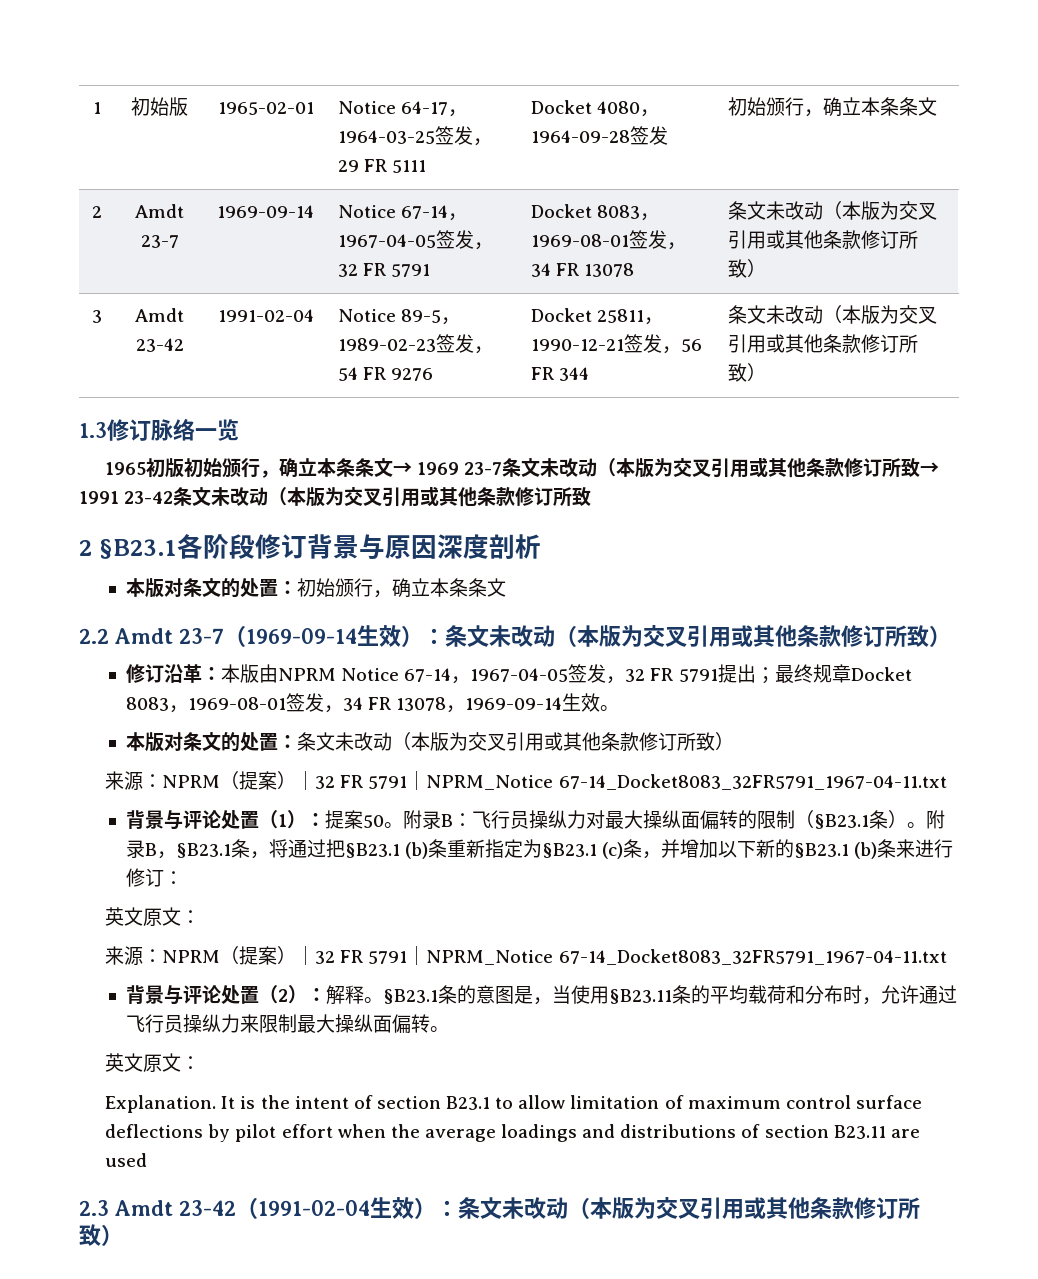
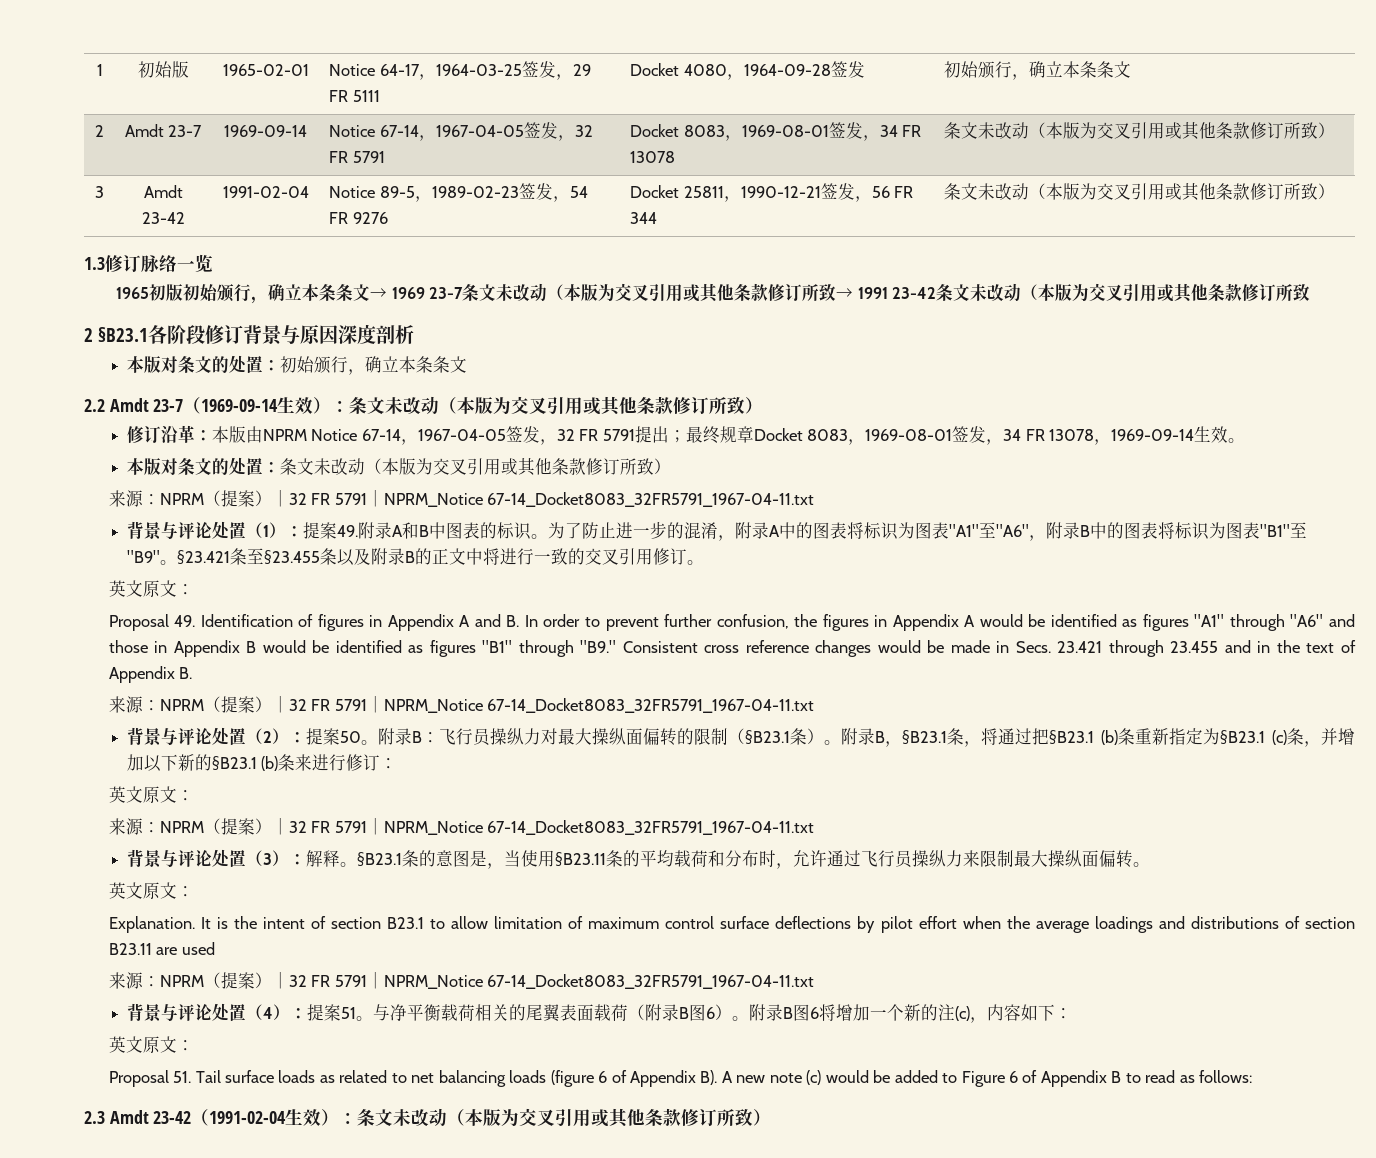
(364, 819) none -> [336,521,1307,541] [126,548,704,566] [108,580,194,597] [108,614,1356,631] [108,640,1356,657] [108,666,193,683] [108,696,815,713] [126,727,340,746] 49.附录A和B中图表的标识。为了防止进一步的混淆，附录A中的图表将标识为图表"A1"至"A6"，附录B中的图表将标识为图表"B1"至"B9"。§23.421条至§23.455条以及附录B的正文中将进行一致的交叉引用修订。 // 英文原文： // Proposal 49. Identification of figures in Appendix A and B. In order to prevent further confusion, the figures in Appendix A would be identified as figures "A1" through "A6" and those in Appendix B would be identified as figures "B1" through "B9." Consistent cross reference changes would be made in Secs. 23.421 through 23.455 and in the text of Appendix B. // 来源：NPRM（提案）｜32 FR 5791｜NPRM_Notice 67-14_Docket8083_32FR5791_1967-04-11.txt // 背景与评论处置（2）：提案
[278,989,289,1002] 2 -> [262,853,272,865] 3
(148, 1160) none -> [108,972,815,989] [126,1003,1072,1023] [108,1036,194,1053] [108,1070,1253,1087] // 来源：NPRM（提案）｜32 FR 5791｜NPRM_Notice 67-14_Docket8083_32FR5791_1967-04-11.txt // 背景与评论处置（4）：提案51。与净平衡载荷相关的尾翼表面载荷（附录B图6）。附录B图6将增加一个新的注(c)，内容如下： // 英文原文： // Proposal 51. Tail surface loads as related to net balancing loads (figure 6 of Appendix B). A new note (c) would be added to Figure 6 of Appendix B to read as follows:

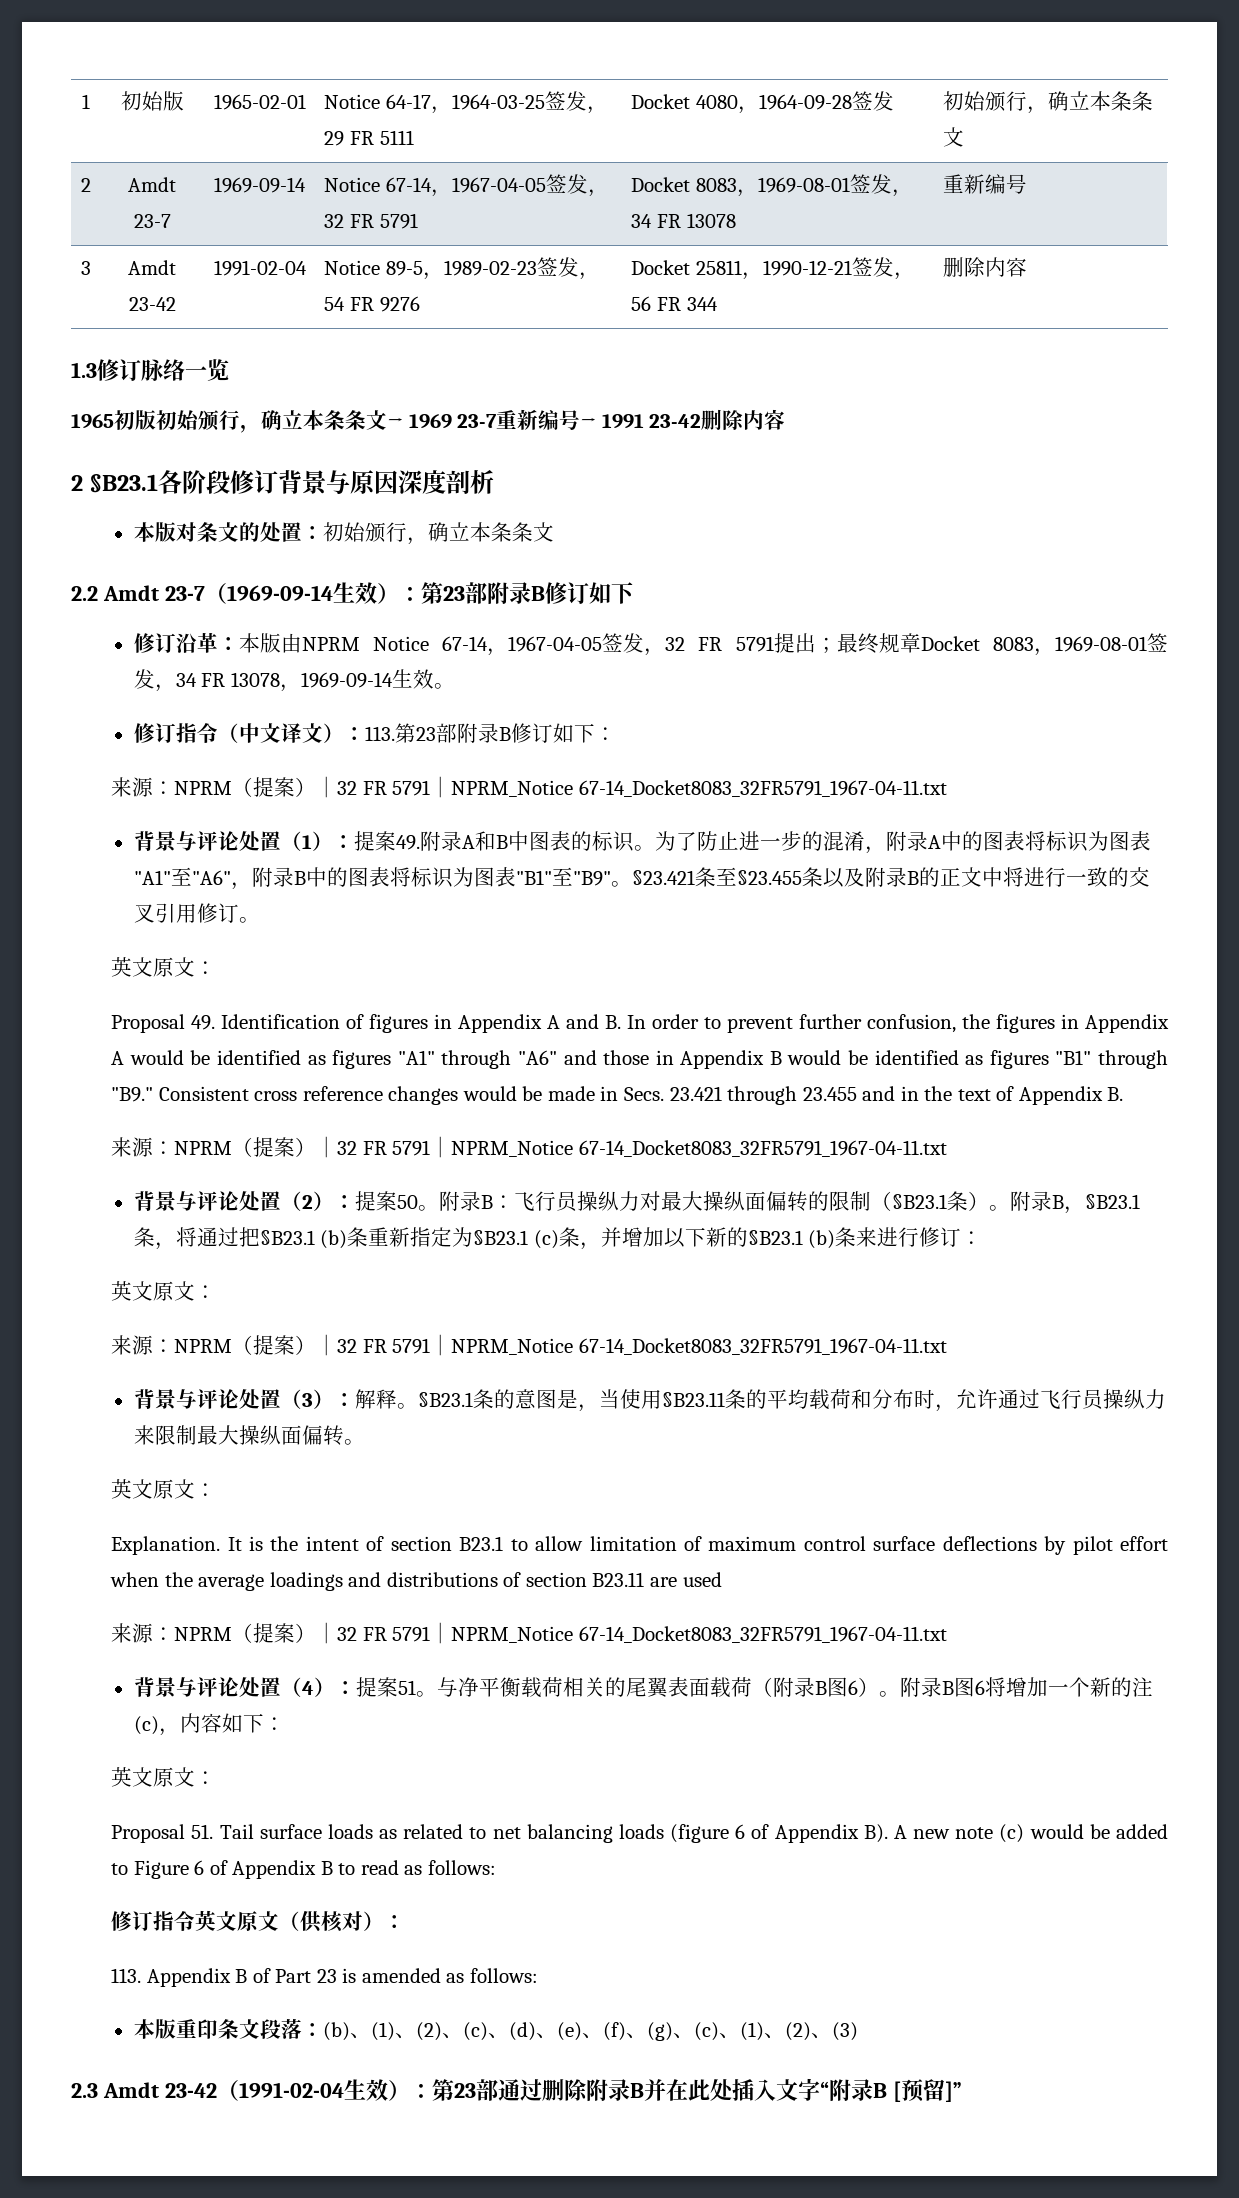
[944,122,1336,140] 条文未改动（本版为交叉引用或其他条款修订所致） -> [943,174,1028,194] 重新编号
[944,183,1336,201] 条文未改动（本版为交叉引用或其他条款修订所致） -> [943,257,1028,277] 删除内容
[462,283,1310,303] 条文未改动（本版为交叉引用或其他条款修订所致→ 1991 23-42条文未改动（本版为交叉引用或其他条款修订所致 -> [496,409,786,431] 重新编号→ 1991 23-42删除内容
[349,396,764,416] 条文未改动（本版为交叉引用或其他条款修订所致） -> [420,582,634,605] 第23部附录B修订如下
[126,457,671,476] 本版对条文的处置：条文未改动（本版为交叉引用或其他条款修订所致） -> [133,723,616,743] 修订指令（中文译文）：113.第23部附录B修订如下：
(1253, 1076) none -> [111,1910,406,1933] [111,1968,538,1987] [133,2019,858,2041] // 修订指令英文原文（供核对）： // 113. Appendix B of Part 23 is amended as follows: // 本版重印条文段落：(b)、(1)、(2)、(c)、(d)、(e)、(f)、(g)、(c)、(1)、(2)、(3)
[357,1108,772,1128] 条文未改动（本版为交叉引用或其他条款修订所致） -> [431,2078,962,2102] 第23部通过删除附录B并在此处插入文字“附录B [预留]”

